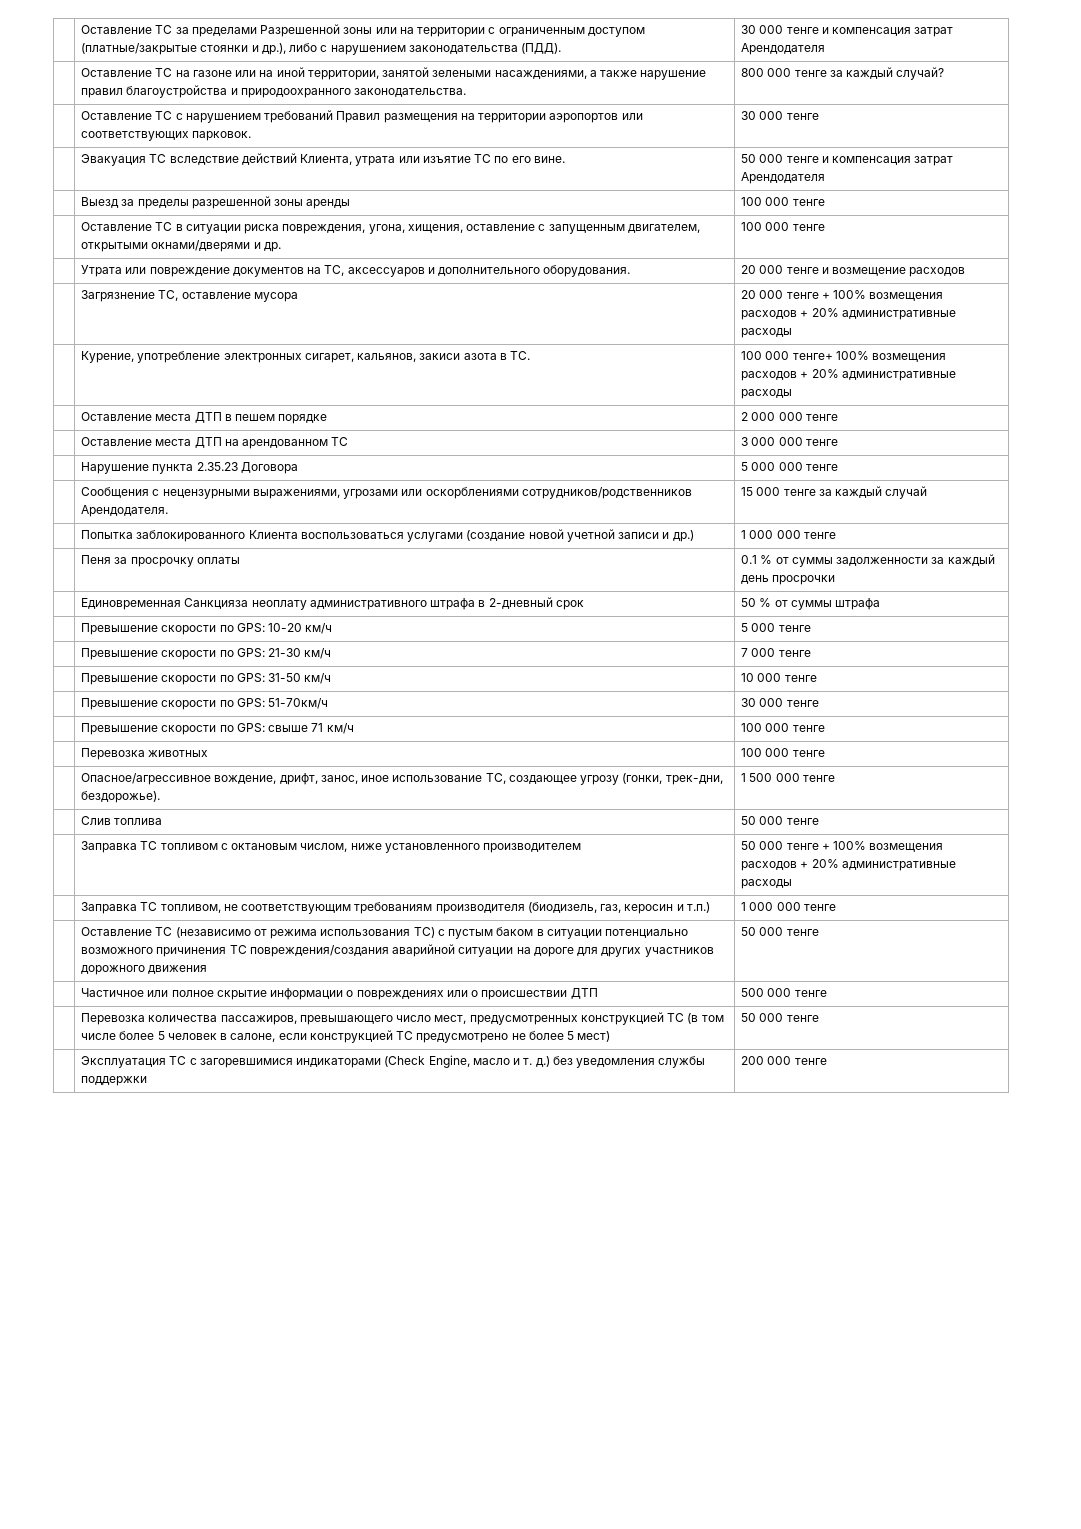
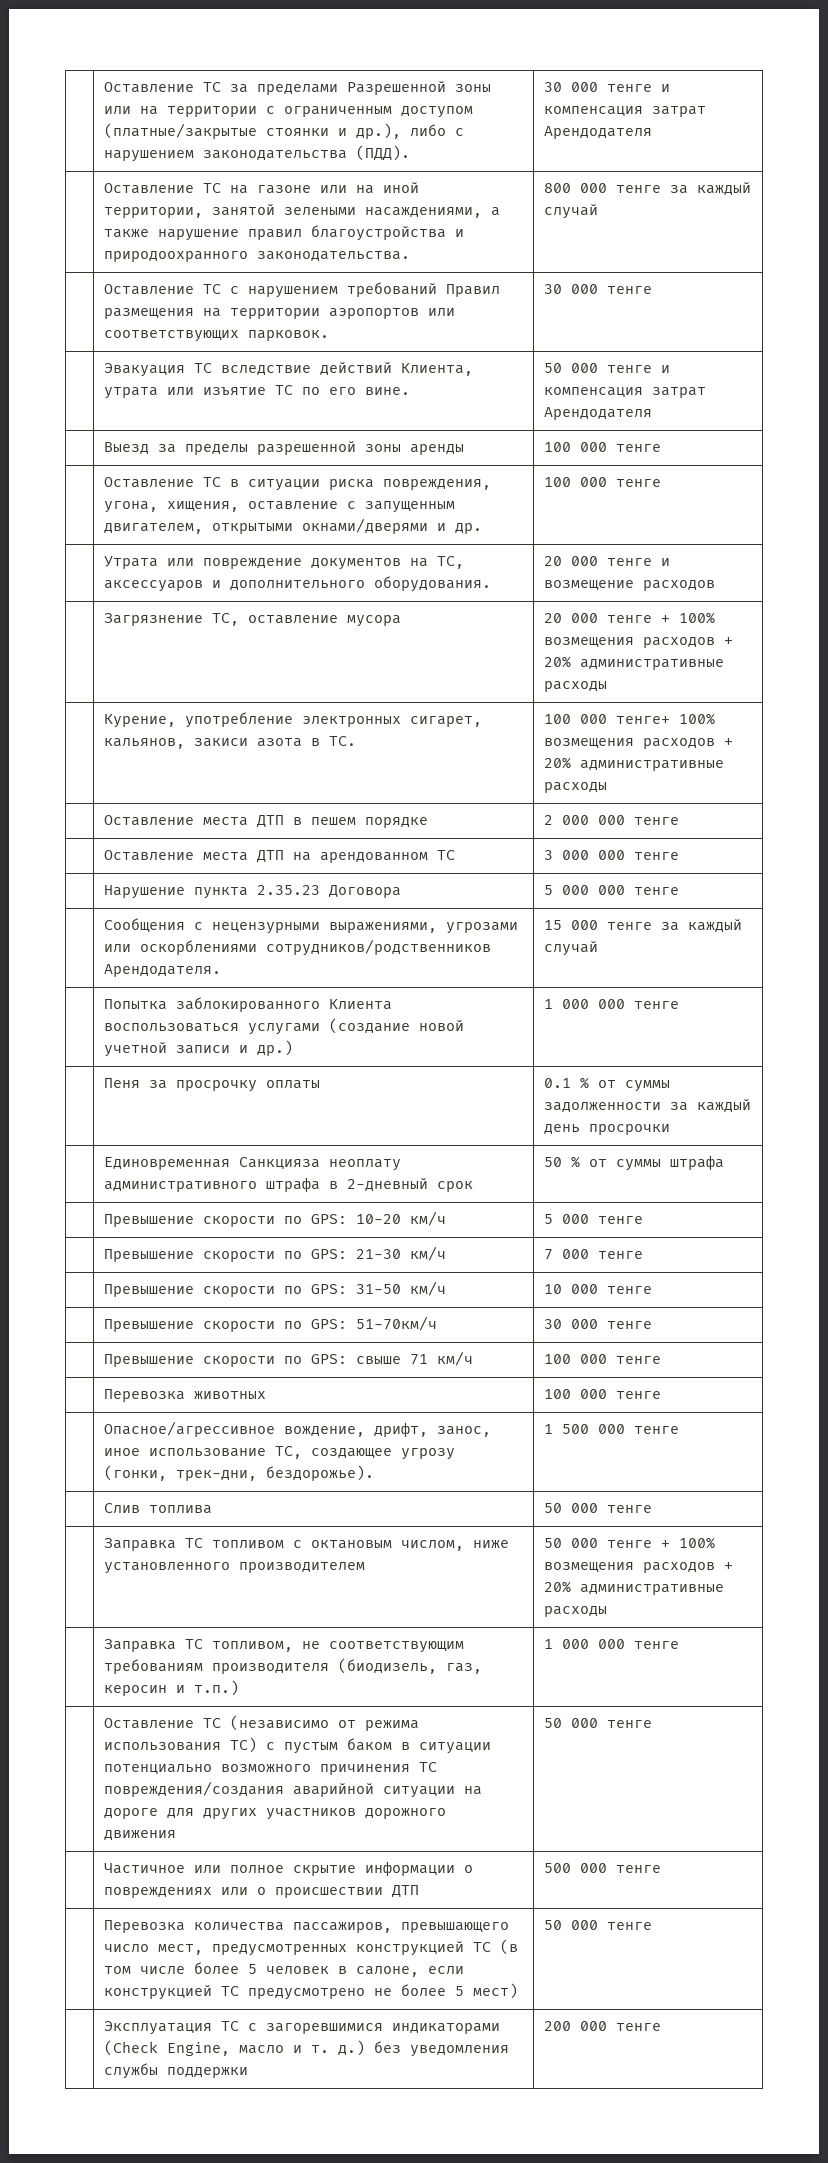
[896,67,945,80] случай? -> [543,204,598,219] случай

